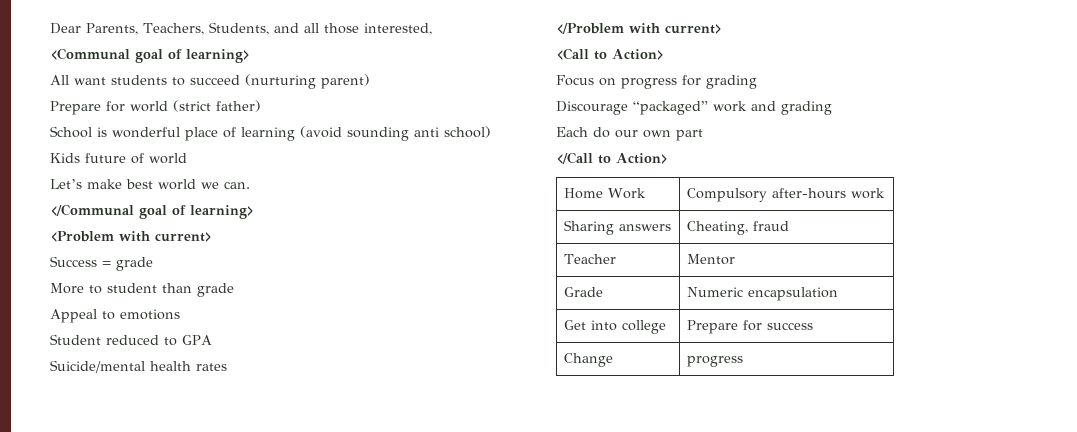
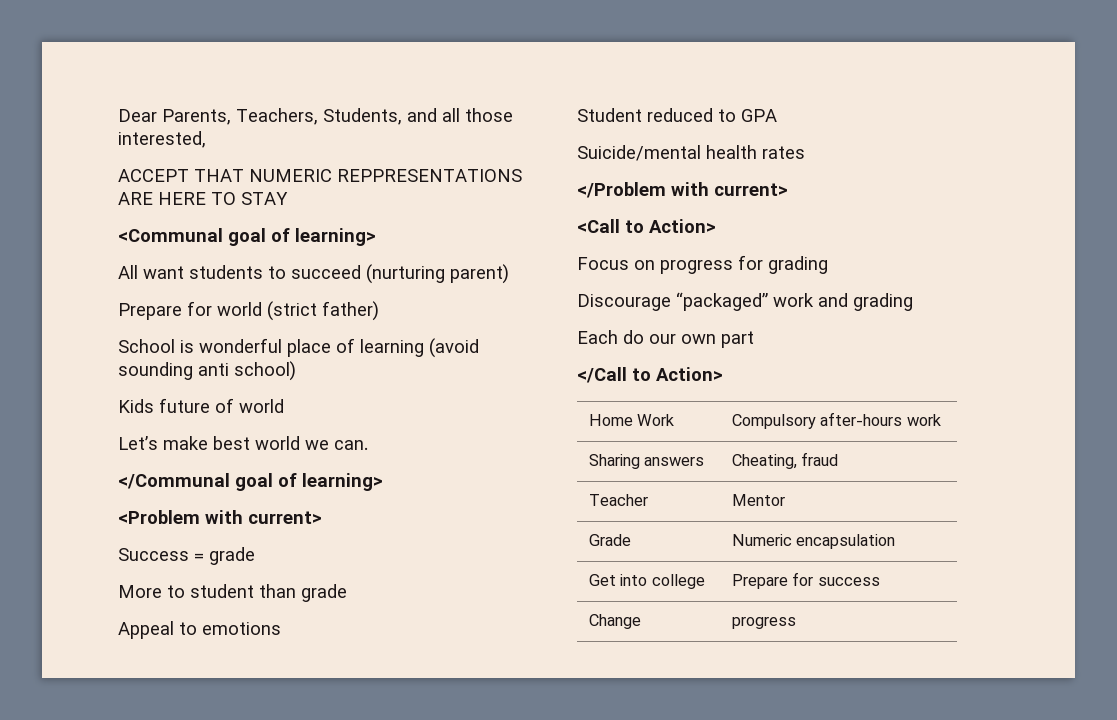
(432, 29) none -> [118,169,522,182] [118,192,288,205] // ACCEPT THAT NUMERIC REPPRESENTATIONS ARE HERE TO STAY

